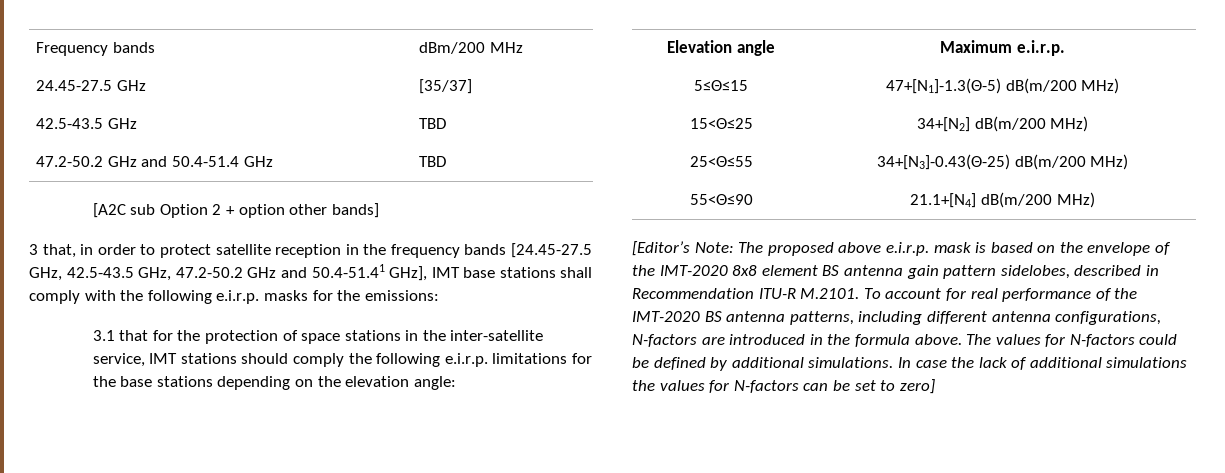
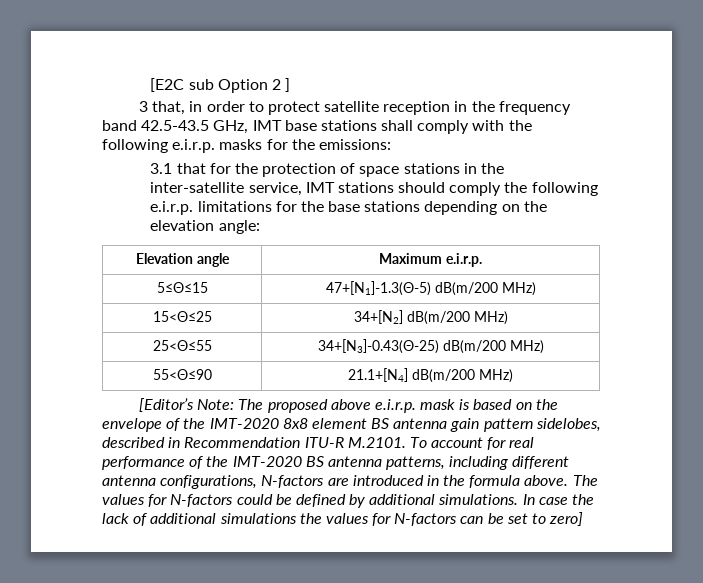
[36,42,155,56] [419,42,523,54] [36,80,146,91] [419,79,473,94] [36,118,137,129] [419,118,447,129] [36,156,273,167] [419,156,447,167] [92,203,379,218] Frequency bands | dBm/200 MHz // 24.45-27.5 GHz | [35/37] // 42.5-43.5 GHz | TBD // 47.2-50.2 GHz and 50.4-51.4 GHz | TBD // [A2C sub Option 2 + option other bands] -> [150,78,291,93] [E2C sub Option 2 ]
[464,243,593,258] [29,264,428,281] bands [24.45-27.5 GHz, 42.5-43.5 GHz, 47.2-50.2 GHz and 50.4-51.41 GHz], -> [102,120,249,134] band 42.5-43.5 GHz,

